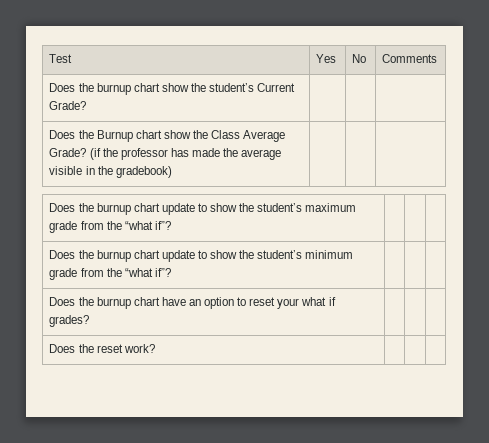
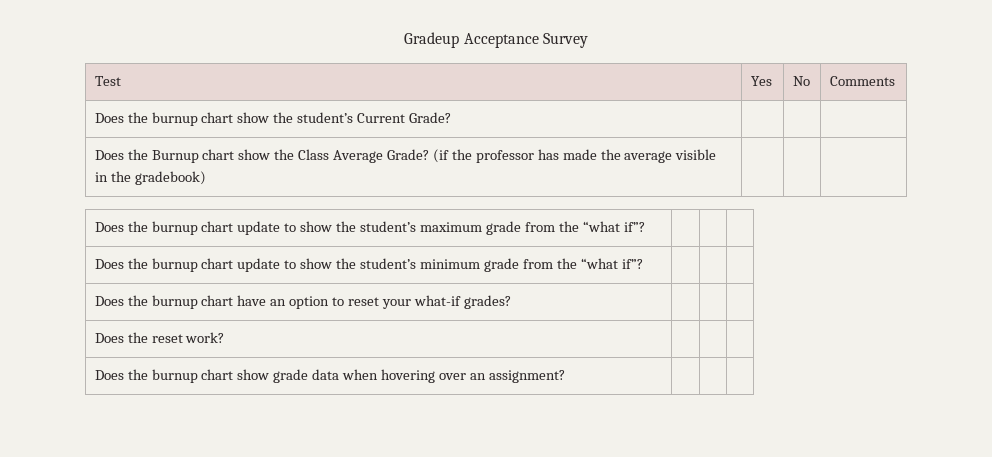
(49, 58) none -> [404,32,588,48] Gradeup Acceptance Survey //
[301,297,336,306] what if -> [413,295,461,306] what-if
(155, 348) none -> [94,369,565,383] // Does the burnup chart show grade data when hovering over an assignment? | | |

